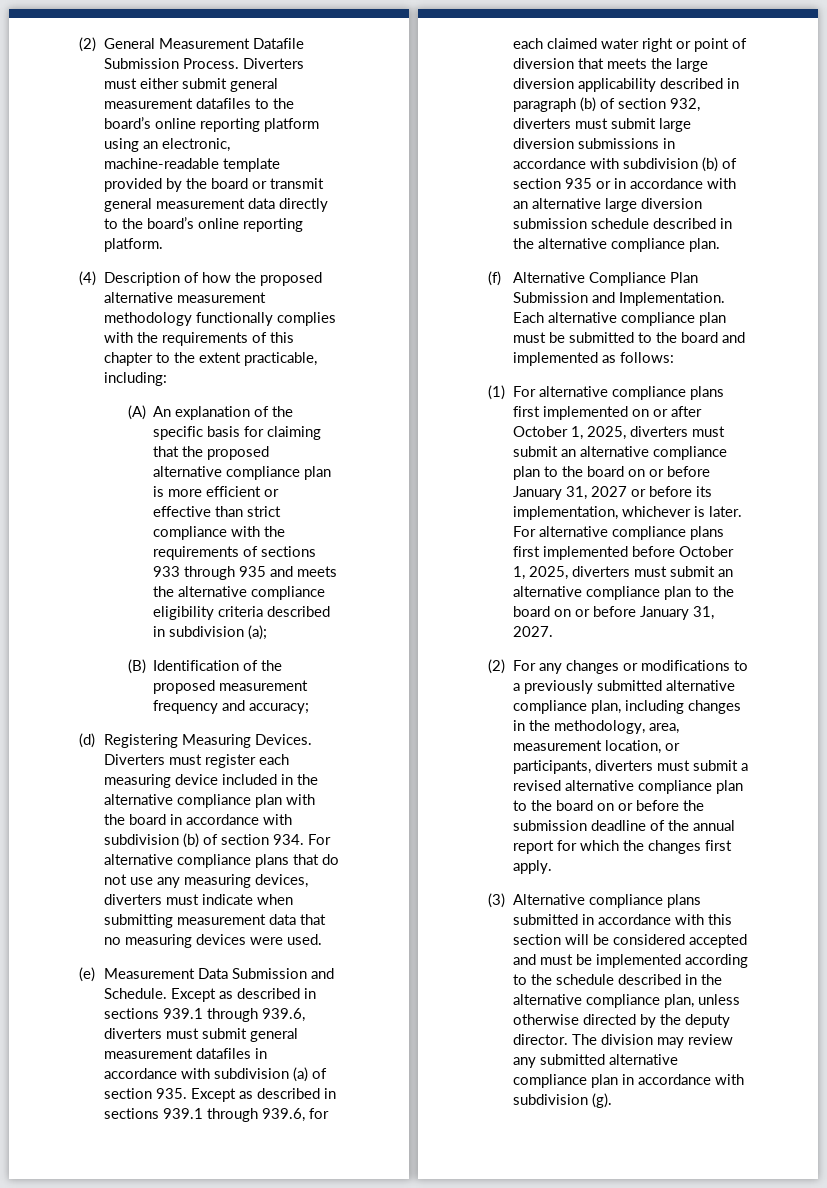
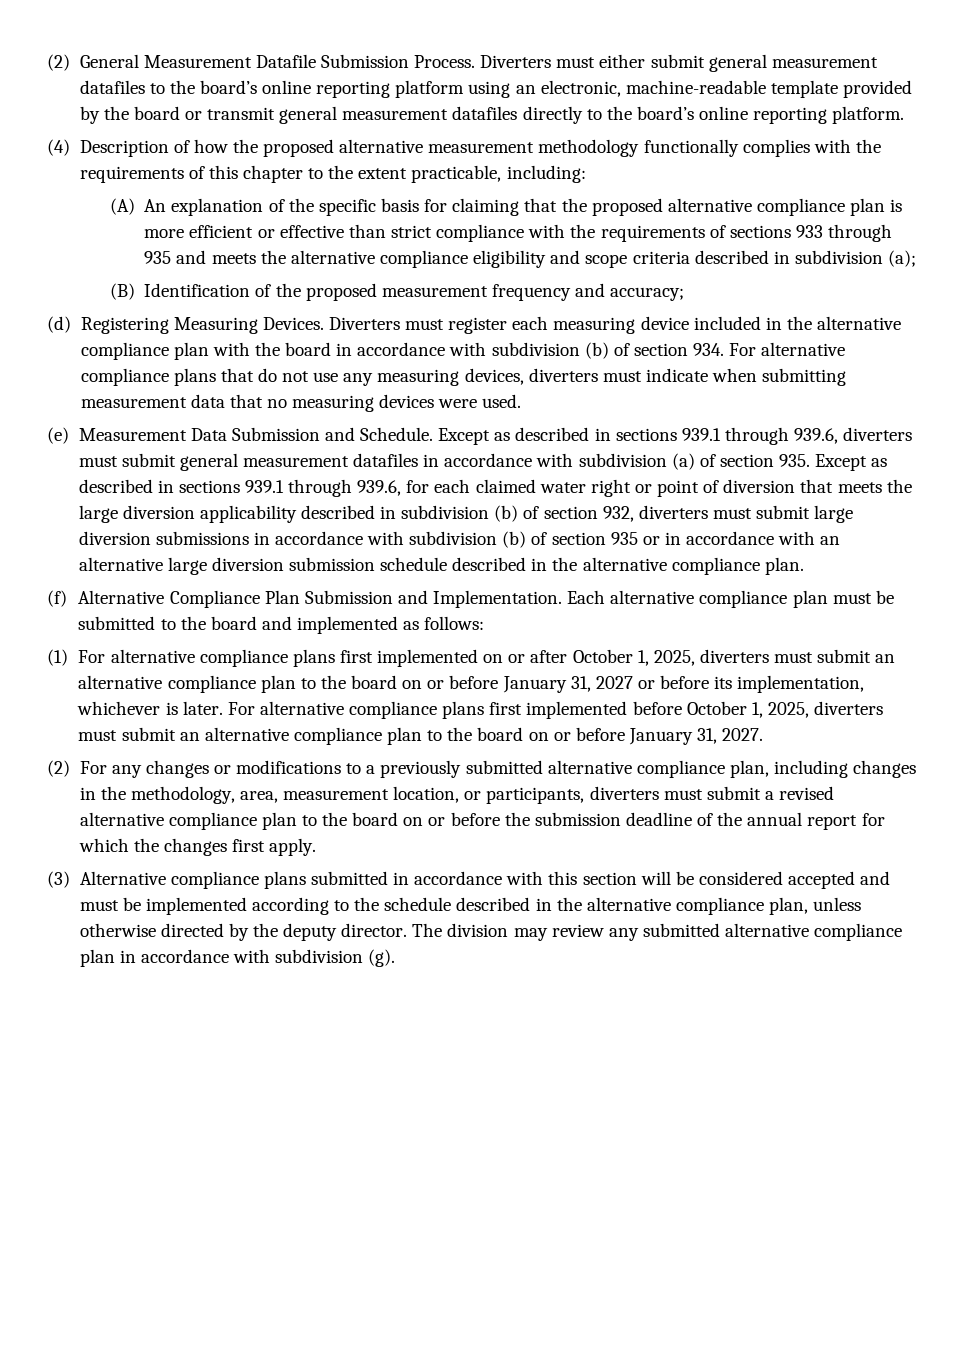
[247,198,275,209] data -> [452,106,518,120] datafiles
(215, 613) none -> [550,250,628,268] and scope
[512,98,576,112] paragraph -> [401,505,490,519] subdivision

